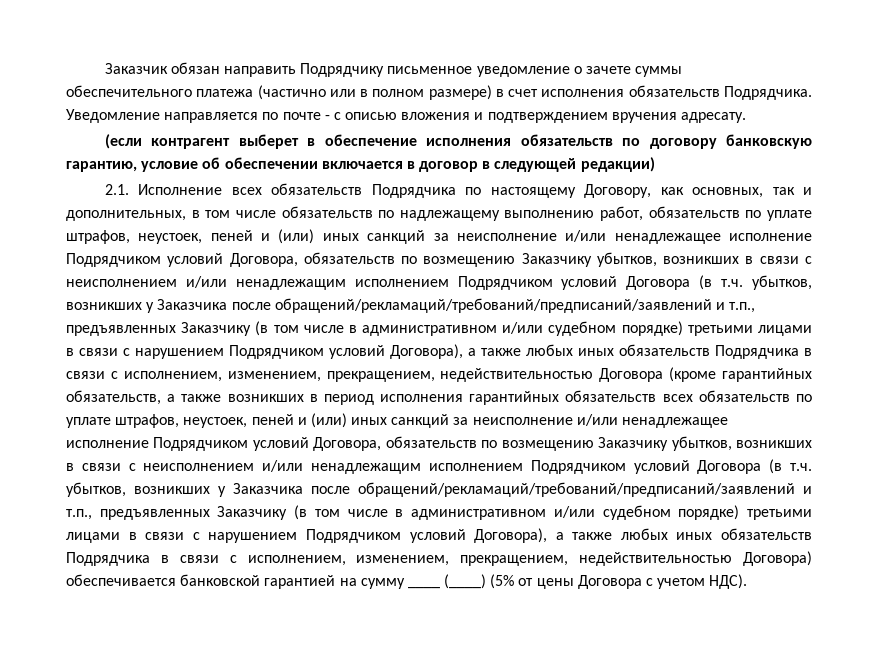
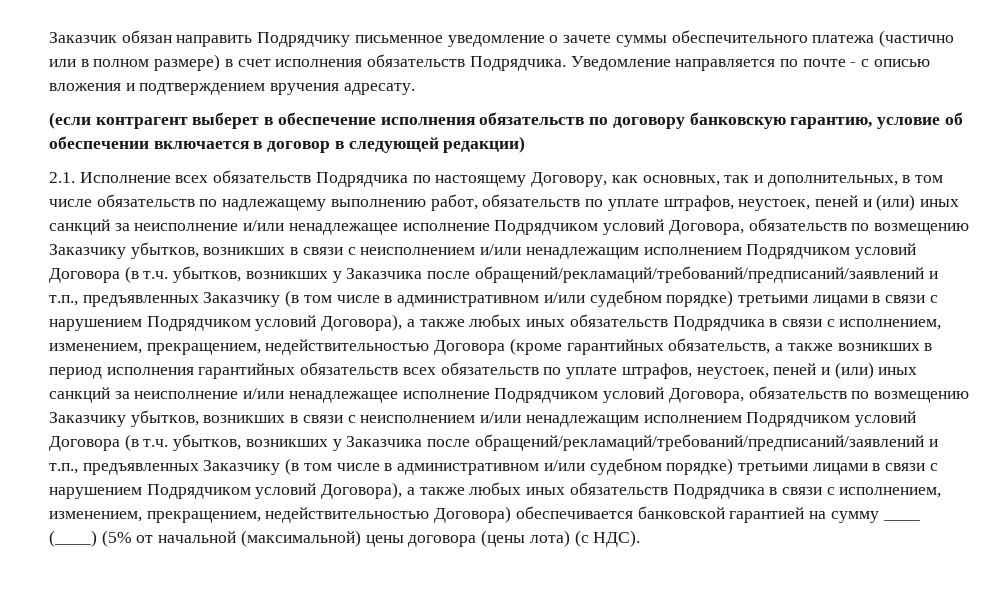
[536,575,706,589] цены Договора с учетом -> [158,530,589,547] начальной (максимальной) цены договора (цены лота) (с

